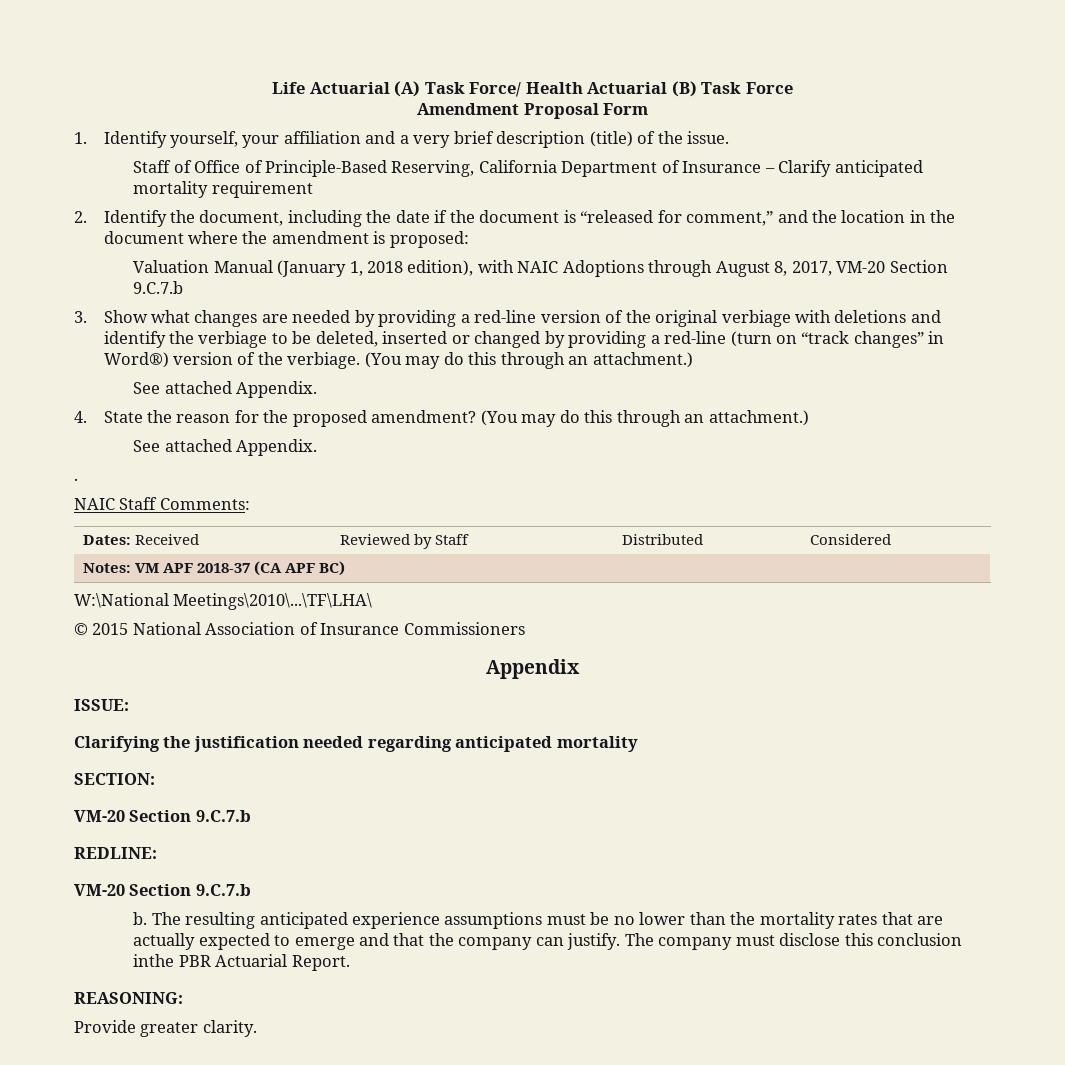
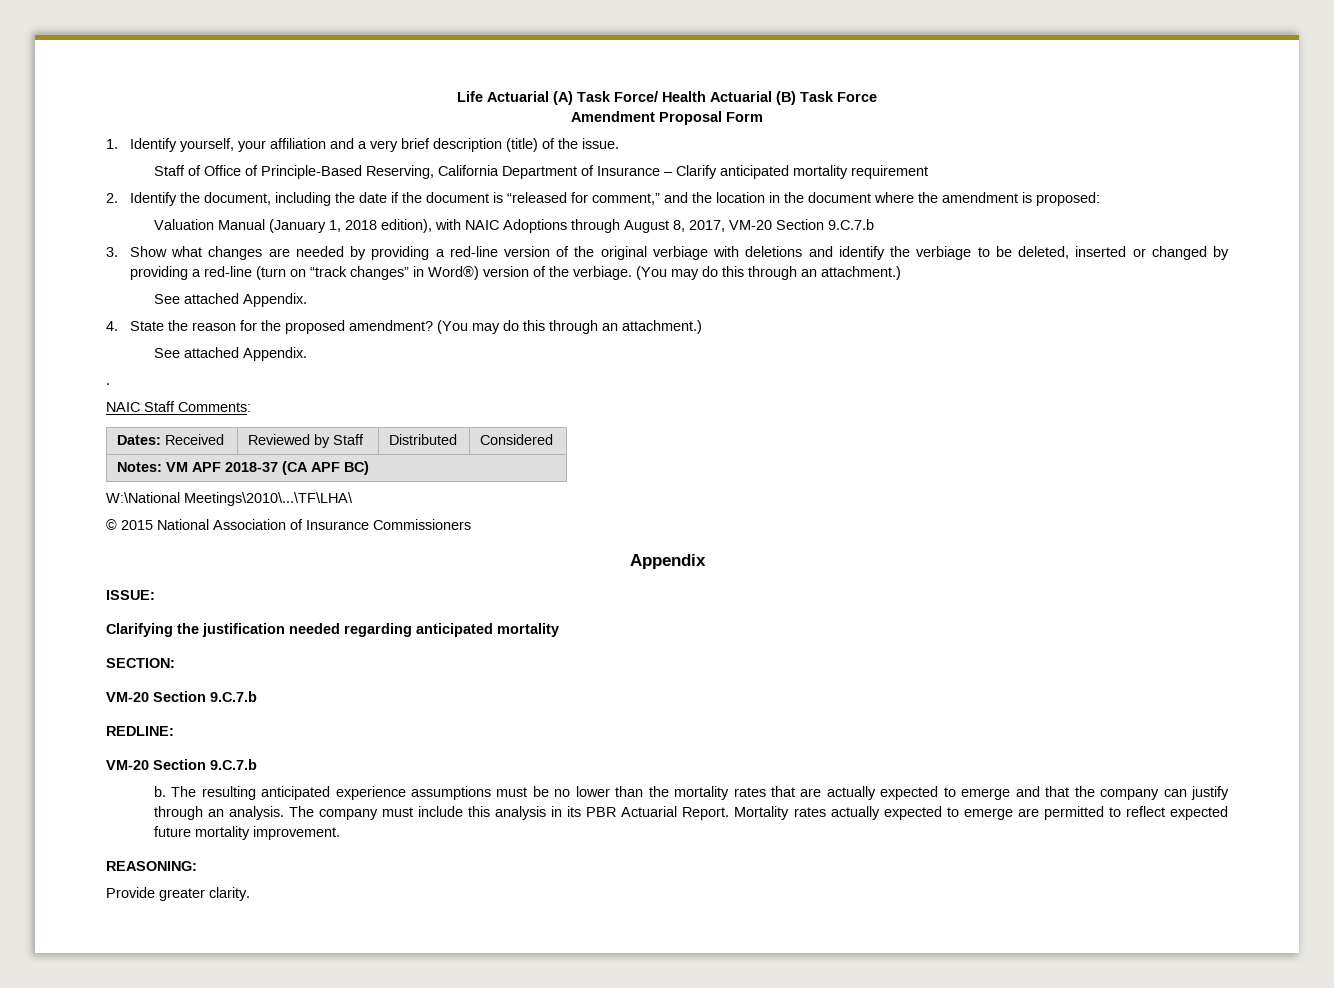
[567,933,962,950] [133,954,350,971] justify. The company must disclose this conclusion inthe PBR Actuarial Report. -> [1190,786,1229,800] [153,806,1228,820] [153,826,340,840] justify through an analysis. The company must include this analysis in its PBR Actuarial Report. Mortality rates actually expected to emerge are permitted to reflect expected future mortality improvement.

